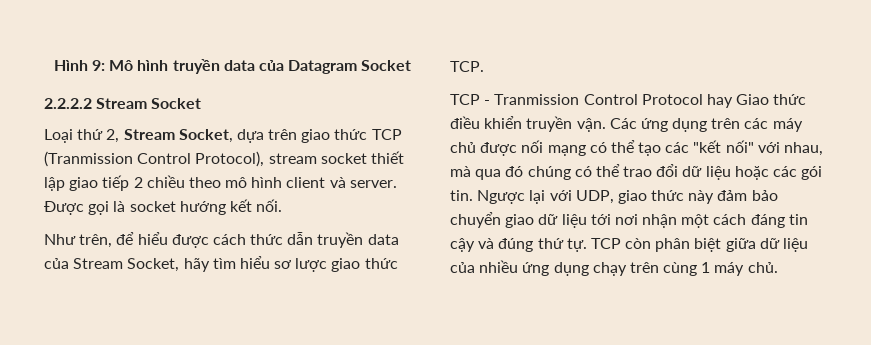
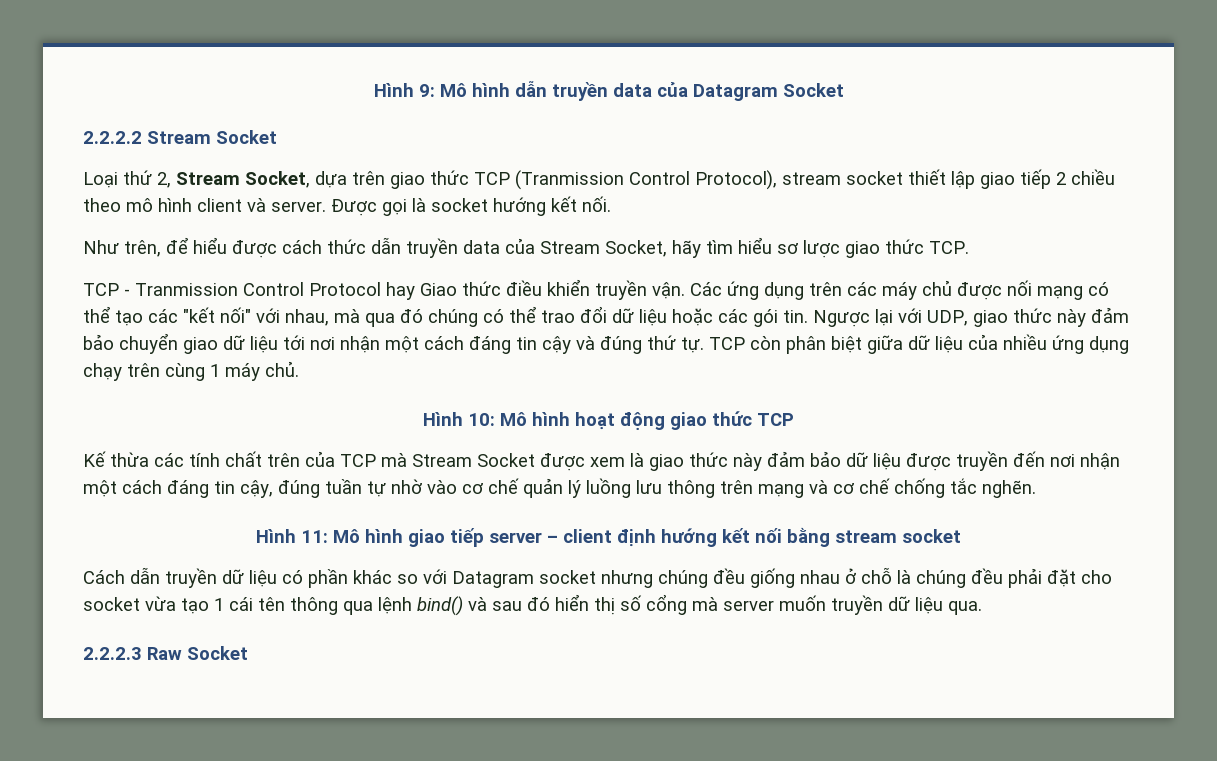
(169, 65) none -> [514,80,547,97] dẫn
(778, 267) none -> [423,411,794,430] [83,451,1120,471] [83,478,1036,498] [256,527,961,547] [83,567,1112,588] [83,594,982,616] [83,646,248,660] // Hình 10: Mô hình hoạt động giao thức TCP // Kế thừa các tính chất trên của TCP mà Stream Socket được xem là giao thức này đảm bảo dữ liệu được truyền đến nơi nhận một cách đáng tin cậy, đúng tuần tự nhờ vào cơ chế quản lý luồng lưu thông trên mạng và cơ chế chống tắc nghẽn. // Hình 11: Mô hình giao tiếp server – client định hướng kết nối bằng stream socket // Cách dẫn truyền dữ liệu có phần khác so với Datagram socket nhưng chúng đều giống nhau ở chỗ là chúng đều phải đặt cho socket vừa tạo 1 cái tên thông qua lệnh bind() và sau đó hiển thị số cổng mà server muốn truyền dữ liệu qua. // 2.2.2.3 Raw Socket

